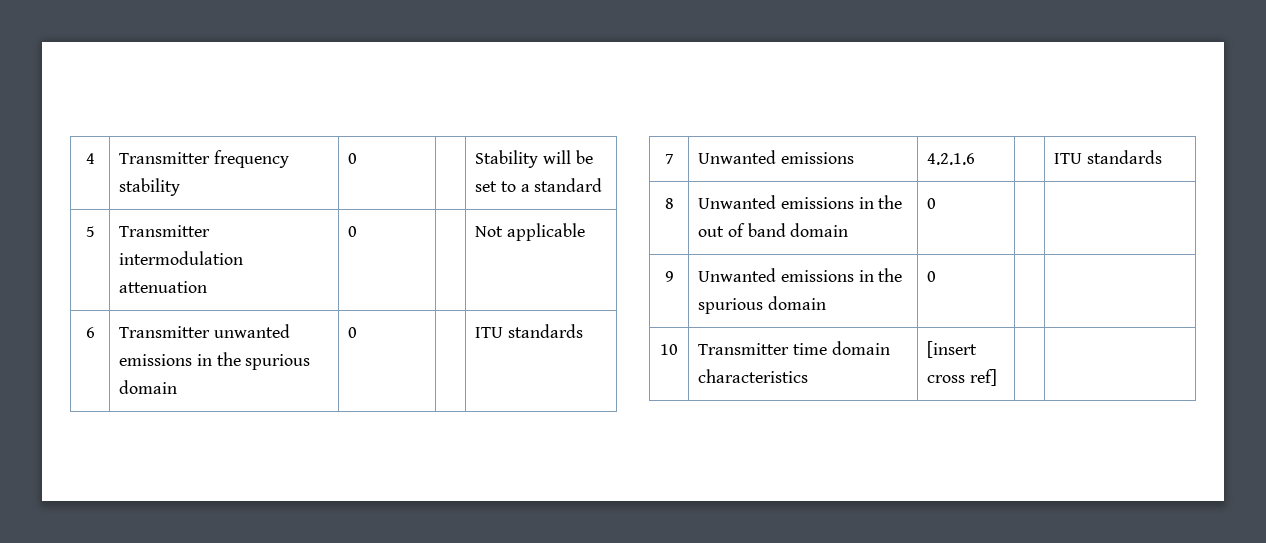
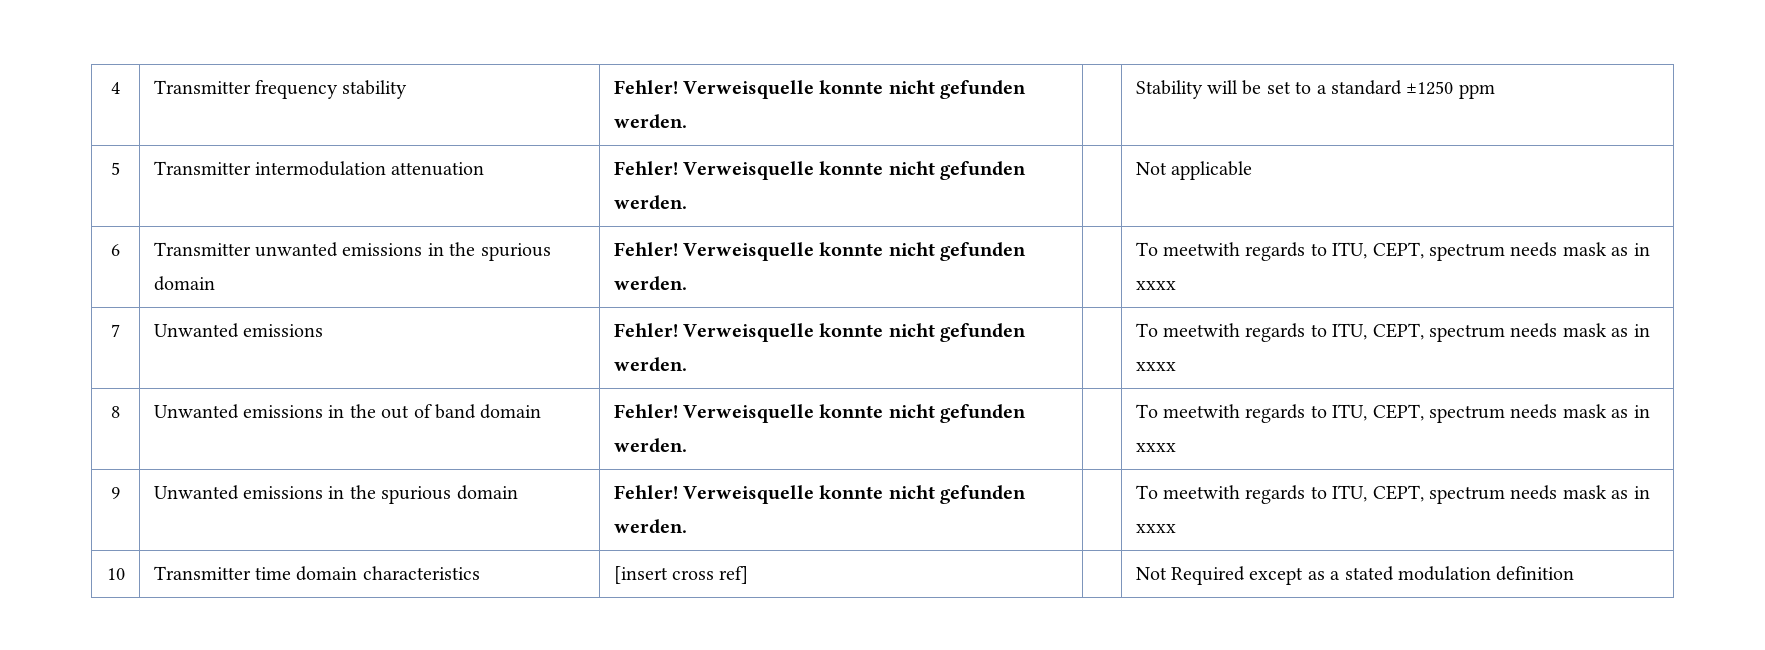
[348,153,358,164] 0 -> [613,80,1027,99] [613,114,687,129] Fehler! Verweisquelle konnte nicht gefunden werden.
(603, 185) none -> [1406,81,1495,99] ±1250 ppm
[348,226,358,237] 0 -> [613,161,1027,180] [613,195,687,210] Fehler! Verweisquelle konnte nicht gefunden werden.
[348,327,358,338] [475,324,583,338] [664,154,674,164] [698,150,854,164] [927,153,976,165] [1054,150,1162,164] 0 | | ITU standards // 7 | Unwanted emissions | 4.2.1.6 | | ITU standards -> [613,242,1027,261] [613,276,687,291] [1135,242,1650,261] [1135,281,1176,290] [111,324,120,337] [153,323,323,338] [613,323,1027,342] [613,357,687,372] [1135,323,1650,342] [1135,362,1176,371] Fehler! Verweisquelle konnte nicht gefunden werden. | | To meetwith regards to ITU, CEPT, spectrum needs mask as in xxxx // 7 | Unwanted emissions | Fehler! Verweisquelle konnte nicht gefunden werden. | | To meetwith regards to ITU, CEPT, spectrum needs mask as in xxxx
[927,198,937,209] 0 | | -> [613,404,1027,423] [613,438,687,453] [1135,404,1650,423] [1135,443,1176,452] Fehler! Verweisquelle konnte nicht gefunden werden. | | To meetwith regards to ITU, CEPT, spectrum needs mask as in xxxx
[927,271,937,282] 0 | | -> [613,485,1027,504] [613,519,687,534] [1135,485,1650,504] [1135,524,1176,533] Fehler! Verweisquelle konnte nicht gefunden werden. | | To meetwith regards to ITU, CEPT, spectrum needs mask as in xxxx
(997, 377) none -> [1135,566,1575,585] Not Required except as a stated modulation definition

